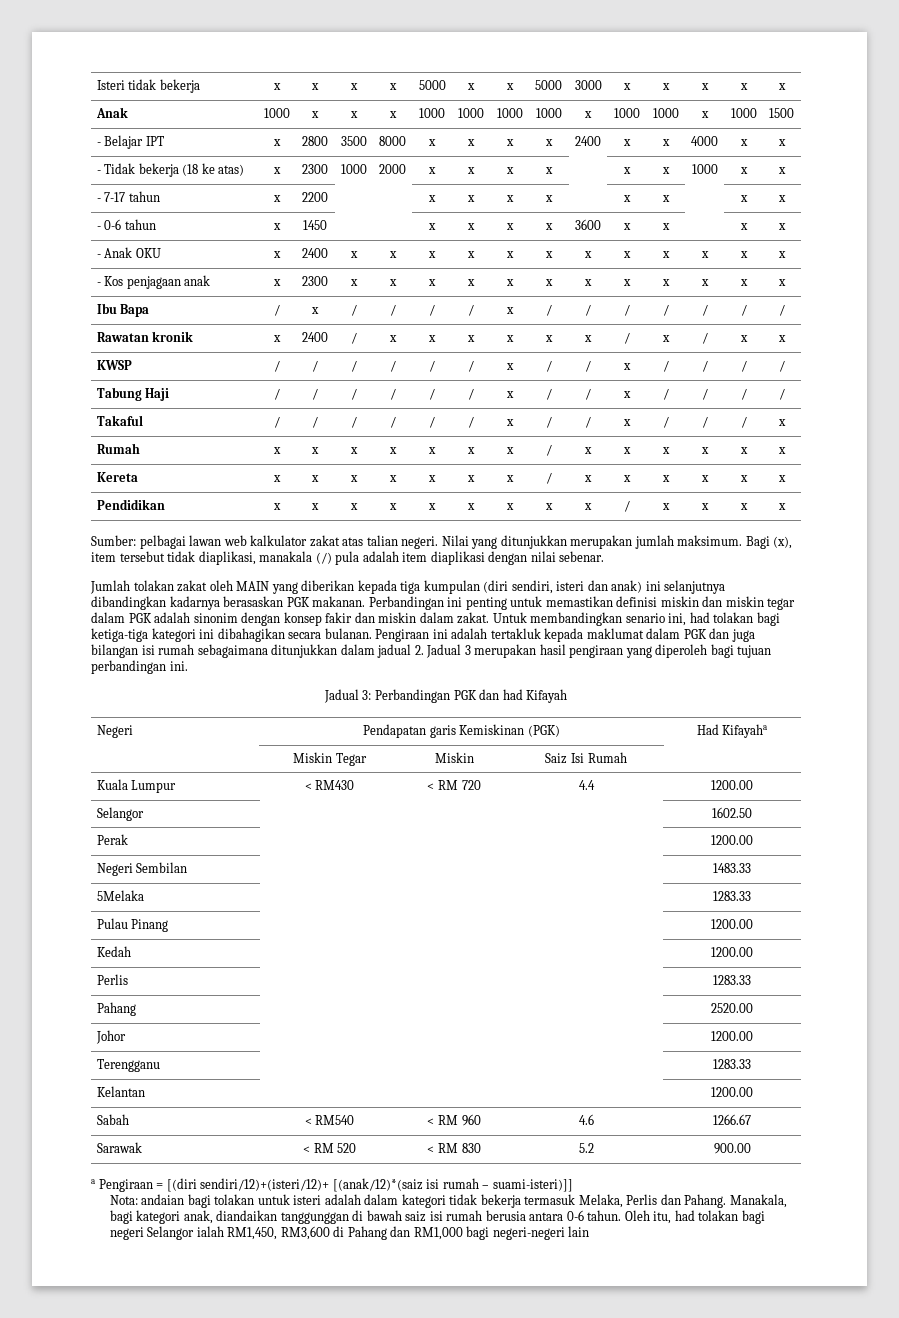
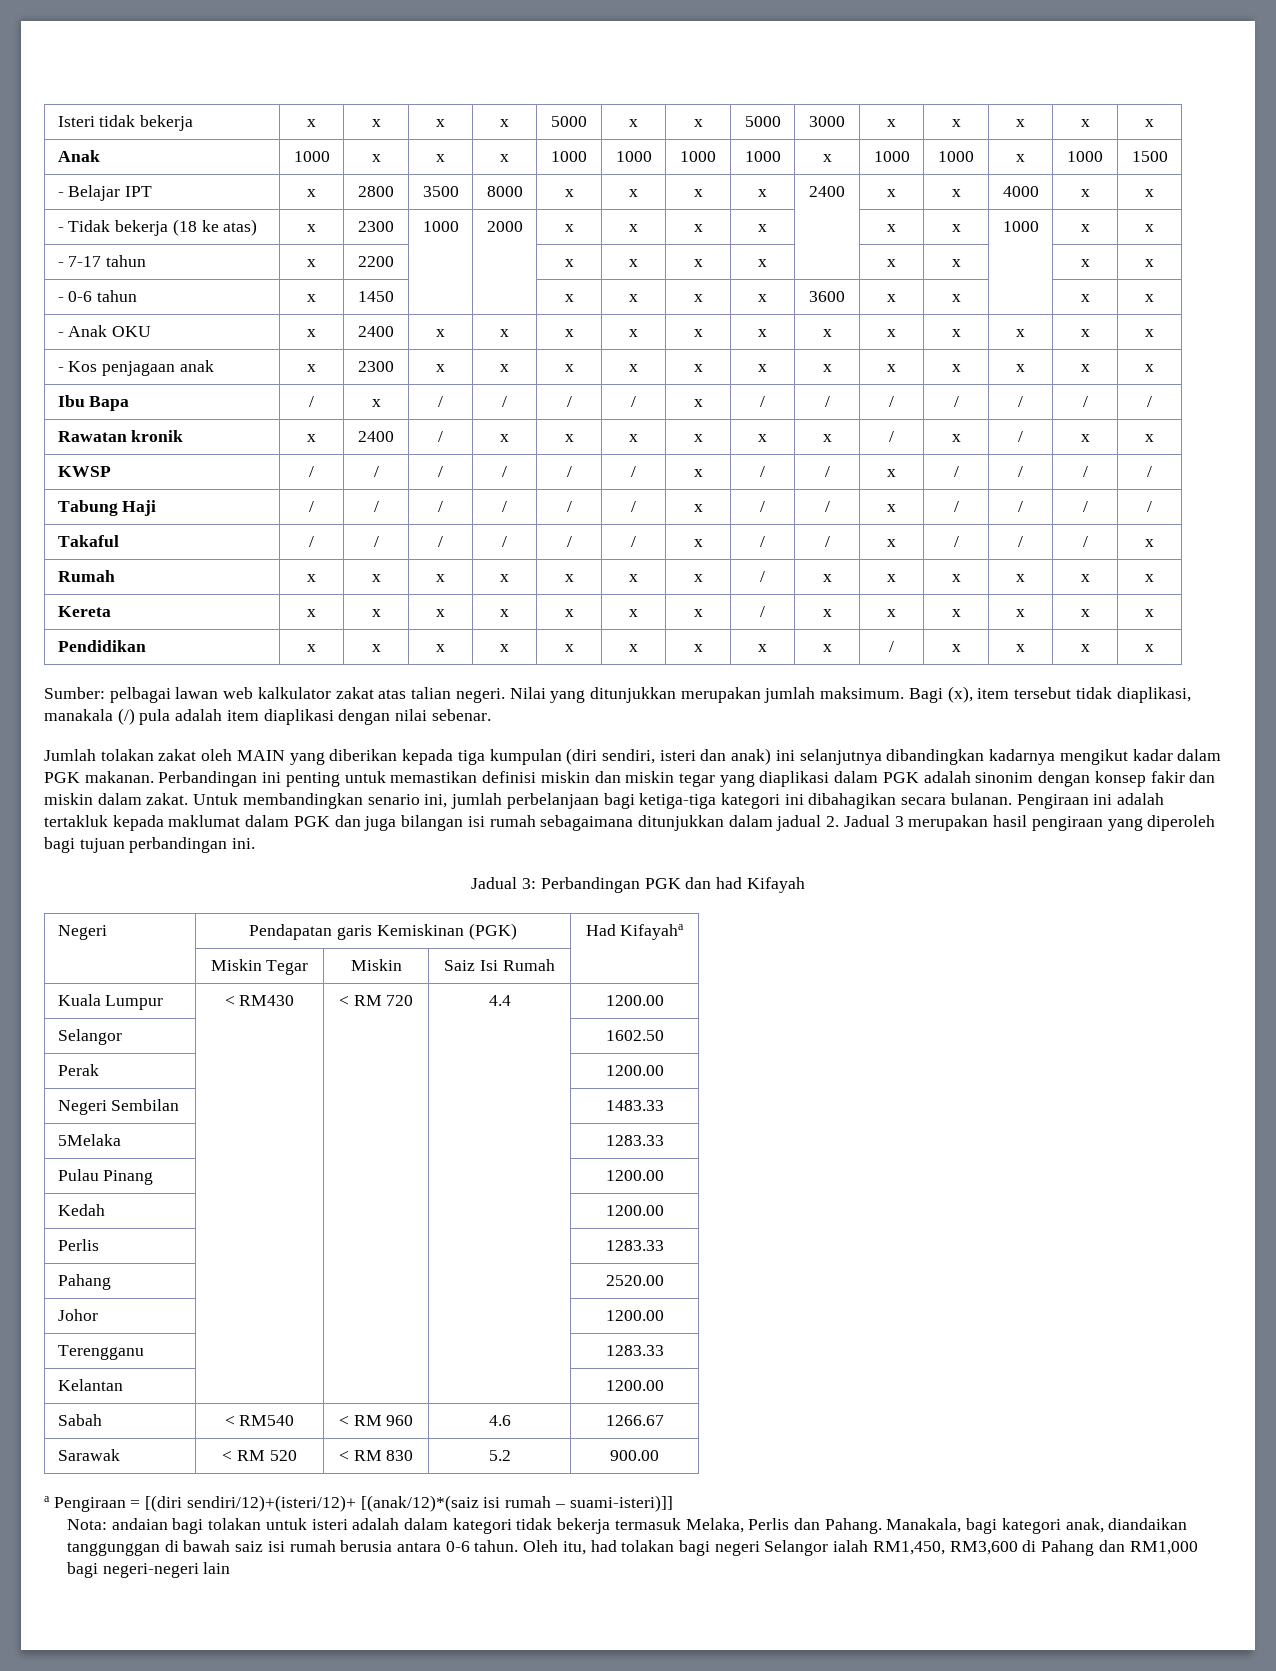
[223,596,284,607] berasaskan -> [1059,749,1222,765] mengikut kadar dalam
(796, 604) none -> [719,771,830,787] yang diaplikasi
[689,612,754,623] had tolakan -> [451,793,599,809] jumlah perbelanjaan

